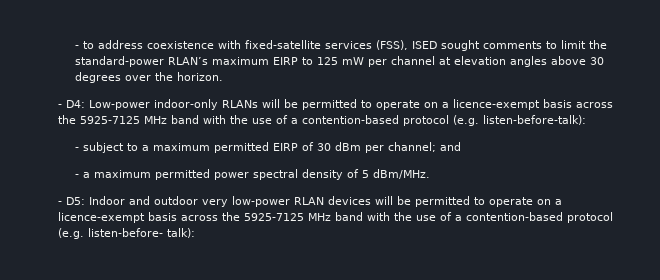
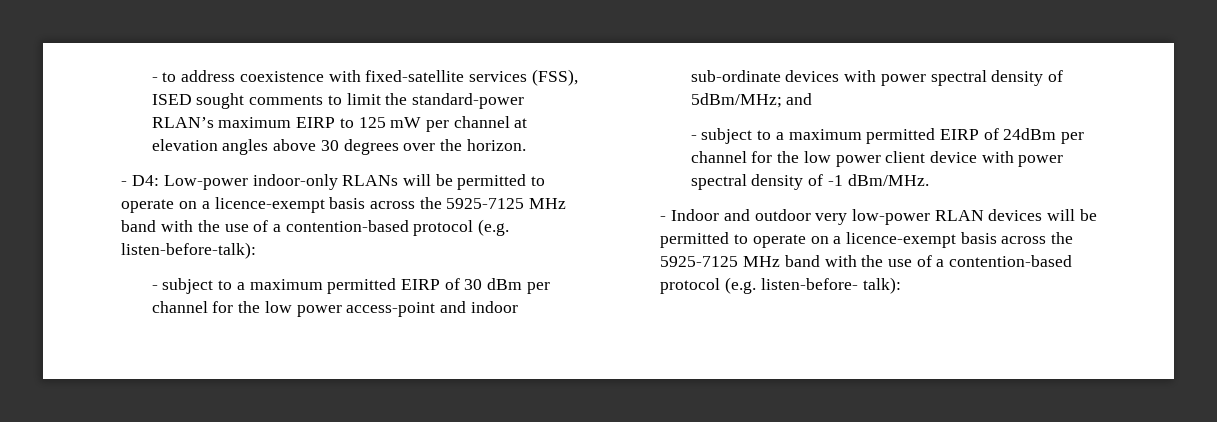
[387,142,461,152] [74,169,369,180] channel; and // - a maximum permitted power spectral density of 5 -> [151,301,518,317] [690,70,1064,86] [690,93,813,108] [690,128,1085,144] [690,151,1064,167] [690,174,843,190] channel for the low power access-point and indoor sub-ordinate devices with power spectral density of 5dBm/MHz; and // - subject to a maximum permitted EIRP of 24dBm per channel for the low power client device with power spectral density of -1
[66,197,86,205] D5: -> (667, 218) none

